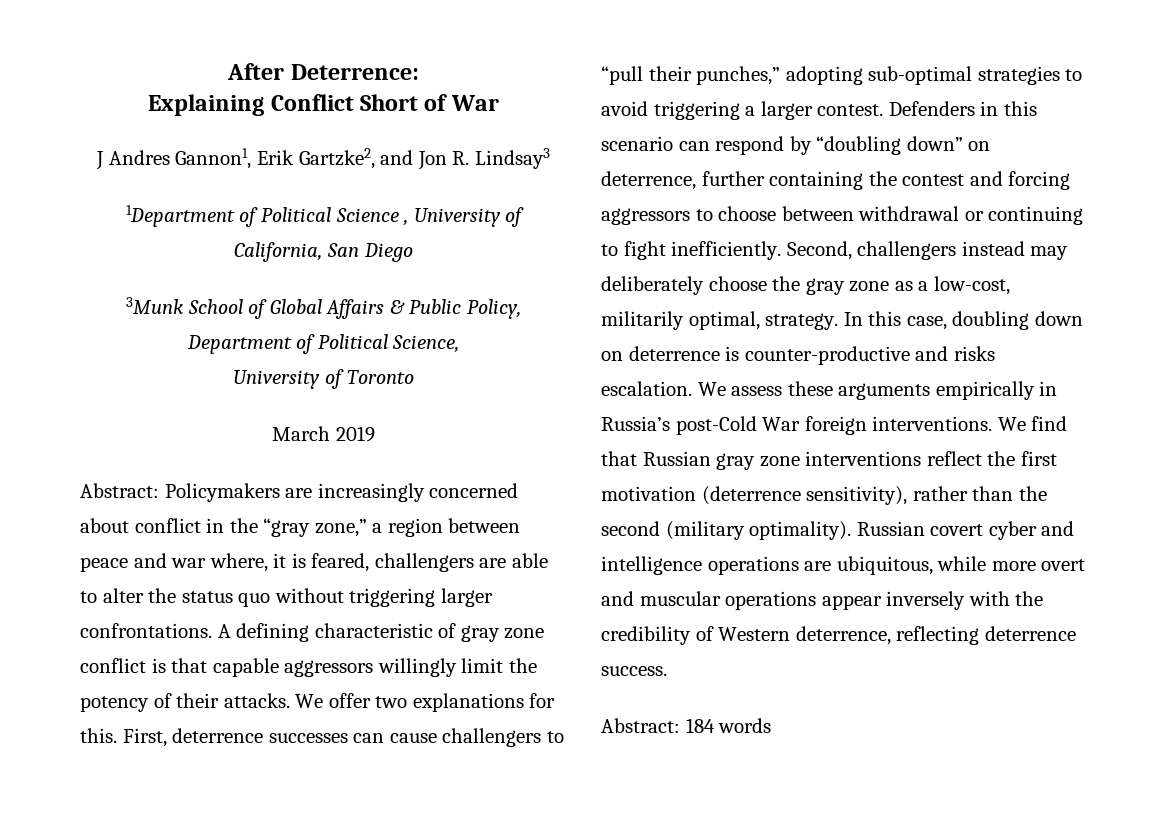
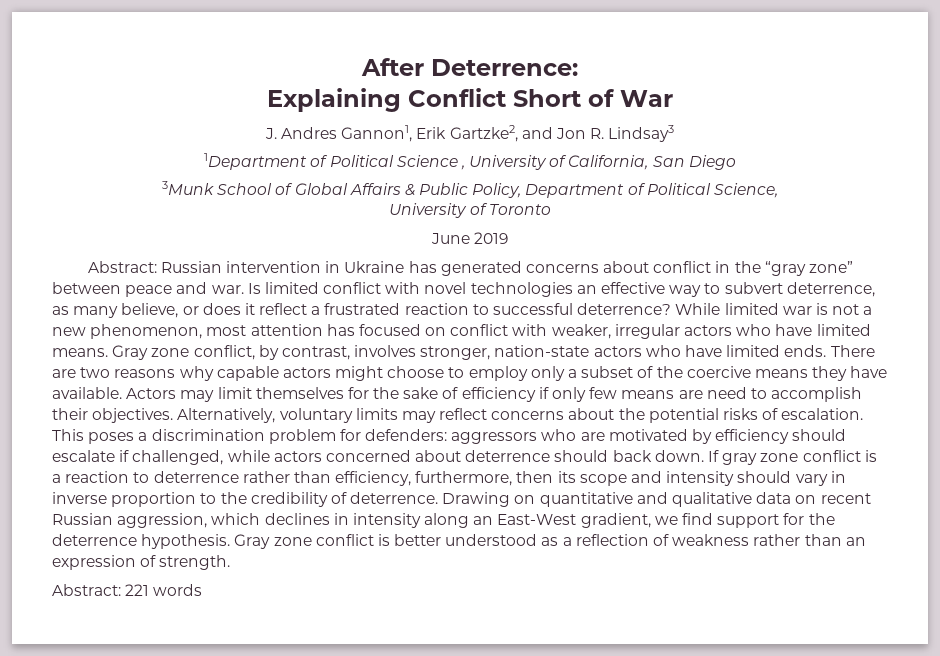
[96,151,105,170] J -> [264,128,277,139] J.
[272,426,331,441] March -> [430,233,470,244] June
[164,483,519,502] Policymakers are increasingly concerned -> [160,261,599,276] Russian intervention in Ukraine has generated concerns
[314,518,521,537] [80,553,548,572] [80,588,493,607] [80,623,545,642] [80,658,537,677] [80,693,556,712] [80,728,564,747] [601,66,1083,85] [601,101,1037,120] [601,136,991,155] [601,171,1071,190] [601,206,1084,225] [601,241,1069,260] [601,276,1010,295] [601,311,1083,330] [601,346,995,365] [601,381,1058,400] [601,416,1068,435] [601,451,1057,470] [601,486,1047,505] [601,521,1075,540] [601,556,1086,575] [601,591,1044,610] [601,626,1076,645] [601,666,667,676] [601,718,715,733] zone,” a region between peace and war where, it is feared, challengers are able to alter the status quo without triggering larger confrontations. A defining characteristic of gray zone conflict is that capable aggressors willingly limit the potency of their attacks. We offer two explanations for this. First, deterrence successes can cause challengers to “pull their punches,” adopting sub-optimal strategies to avoid triggering a larger contest. Defenders in this scenario can respond by “doubling down” on deterrence, further containing the contest and forcing aggressors to choose between withdrawal or continuing to fight inefficiently. Second, challengers instead may deliberately choose the gray zone as a low-cost, militarily optimal, strategy. In this case, doubling down on deterrence is counter-productive and risks escalation. We assess these arguments empirically in Russia’s post-Cold War foreign interventions. We find that Russian gray zone interventions reflect the first motivation (deterrence sensitivity), rather than the second (military optimality). Russian covert cyber and intelligence operations are ubiquitous, while more overt and muscular operations appear inversely with the credibility of Western deterrence, reflecting deterrence success. // Abstract: 184 -> [808,261,853,273] [52,282,875,297] [52,303,873,318] [52,324,871,339] [52,345,875,360] [52,366,888,381] [52,387,863,402] [52,408,864,423] [52,429,847,444] [52,450,877,465] [52,471,846,486] [52,492,871,507] [52,513,835,528] [52,534,866,549] [52,555,231,570] [52,584,150,596] zone” between peace and war. Is limited conflict with novel technologies an effective way to subvert deterrence, as many believe, or does it reflect a frustrated reaction to successful deterrence? While limited war is not a new phenomenon, most attention has focused on conflict with weaker, irregular actors who have limited means. Gray zone conflict, by contrast, involves stronger, nation-state actors who have limited ends. There are two reasons why capable actors might choose to employ only a subset of the coercive means they have available. Actors may limit themselves for the sake of efficiency if only few means are need to accomplish their objectives. Alternatively, voluntary limits may reflect concerns about the potential risks of escalation. This poses a discrimination problem for defenders: aggressors who are motivated by efficiency should escalate if challenged, while actors concerned about deterrence should back down. If gray zone conflict is a reaction to deterrence rather than efficiency, furthermore, then its scope and intensity should vary in inverse proportion to the credibility of deterrence. Drawing on quantitative and qualitative data on recent Russian aggression, which declines in intensity along an East-West gradient, we find support for the deterrence hypothesis. Gray zone conflict is better understood as a reflection of weakness rather than an expression of strength. // Abstract: 221

